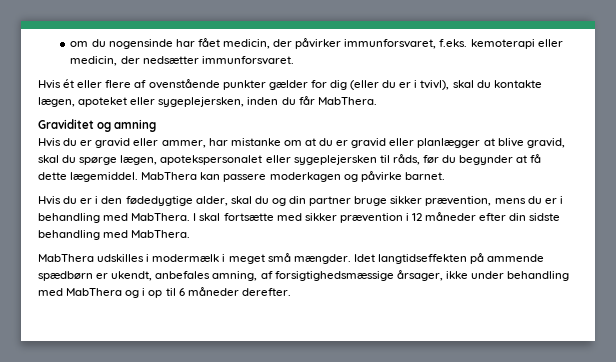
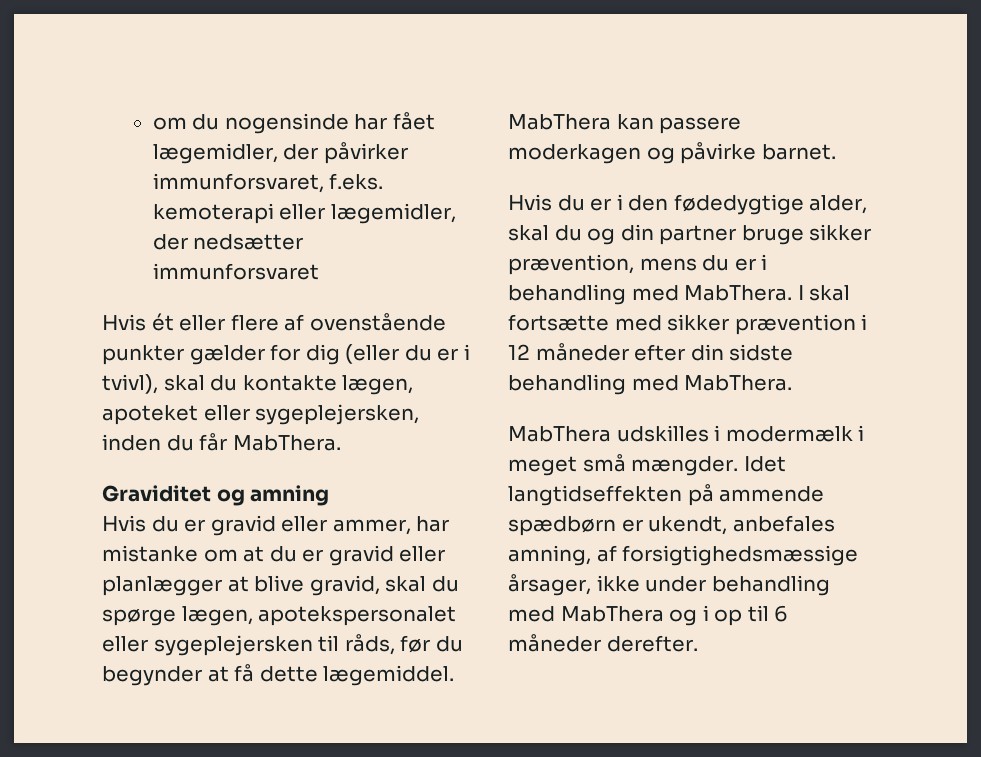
[222,39,270,49] medicin, -> [152,143,278,164] lægemidler,
[70,56,118,66] medicin, -> [330,203,456,224] lægemidler,
[201,56,294,65] immunforsvaret. -> [152,263,319,280] immunforsvaret

